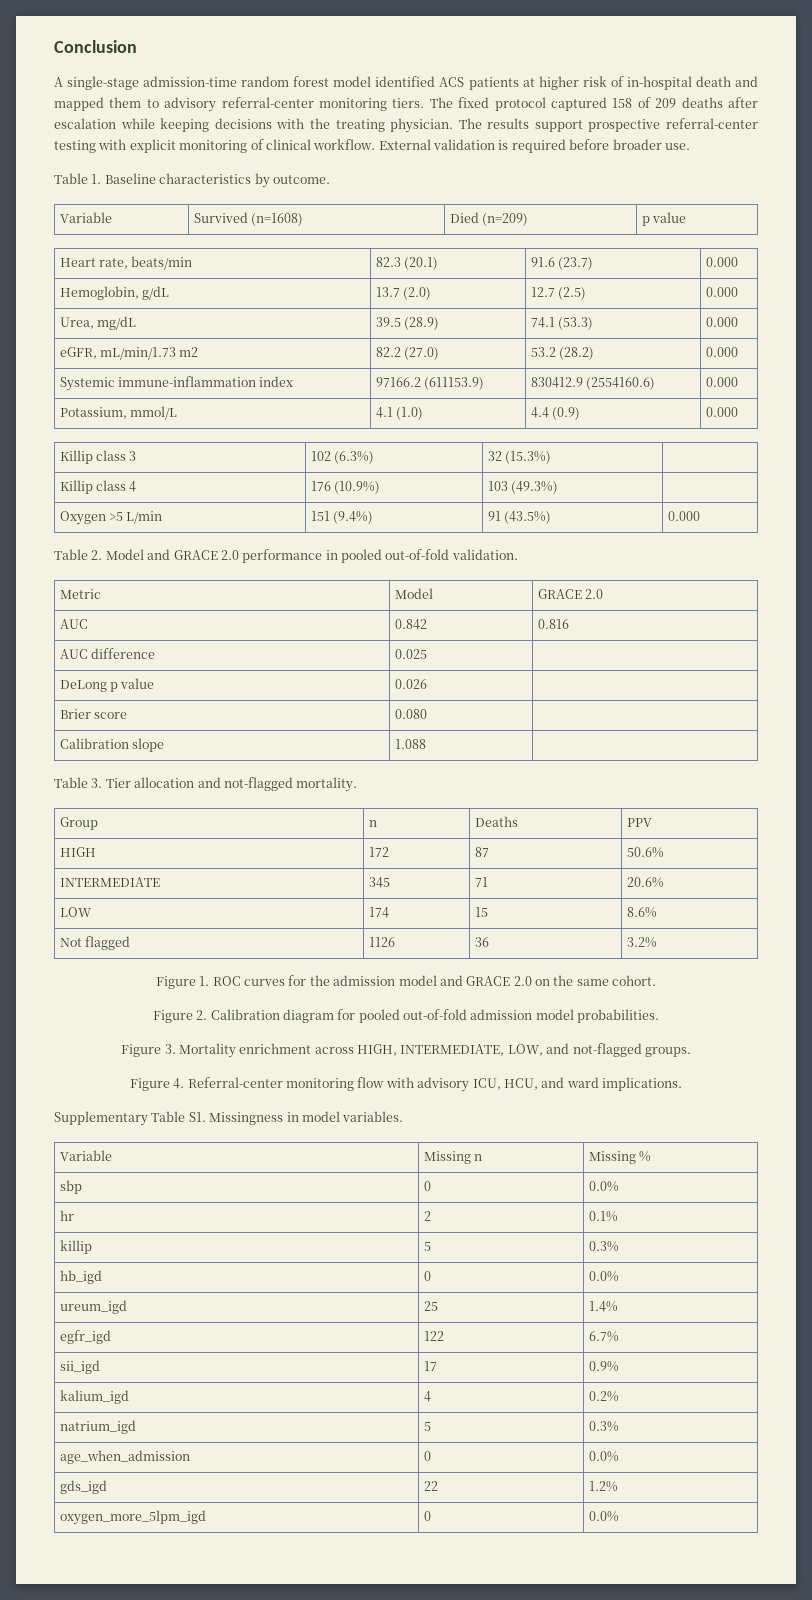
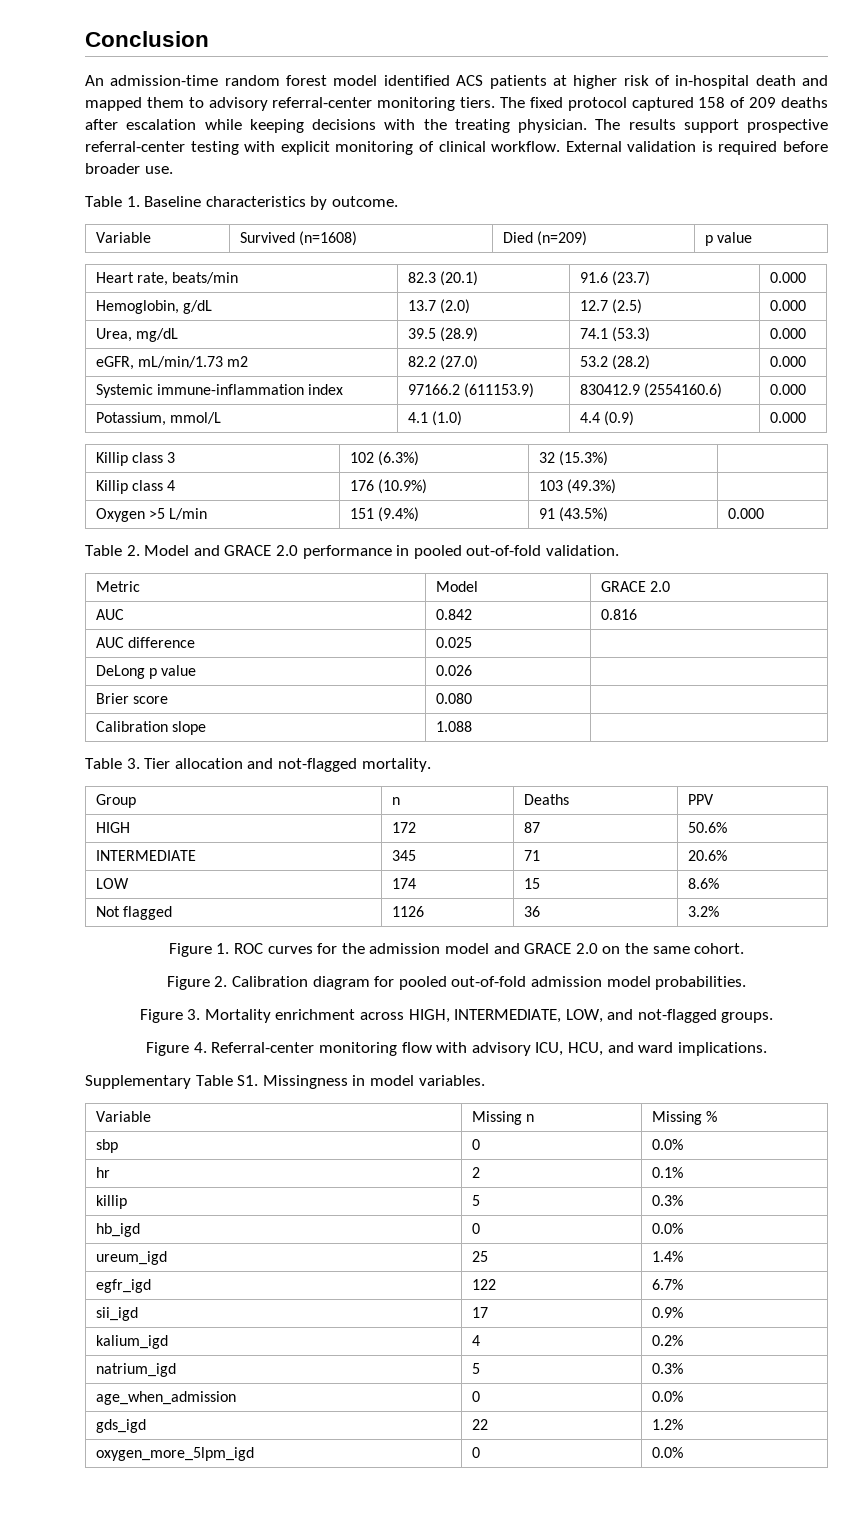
[54,76,140,90] A single-stage -> [85,75,104,86] An

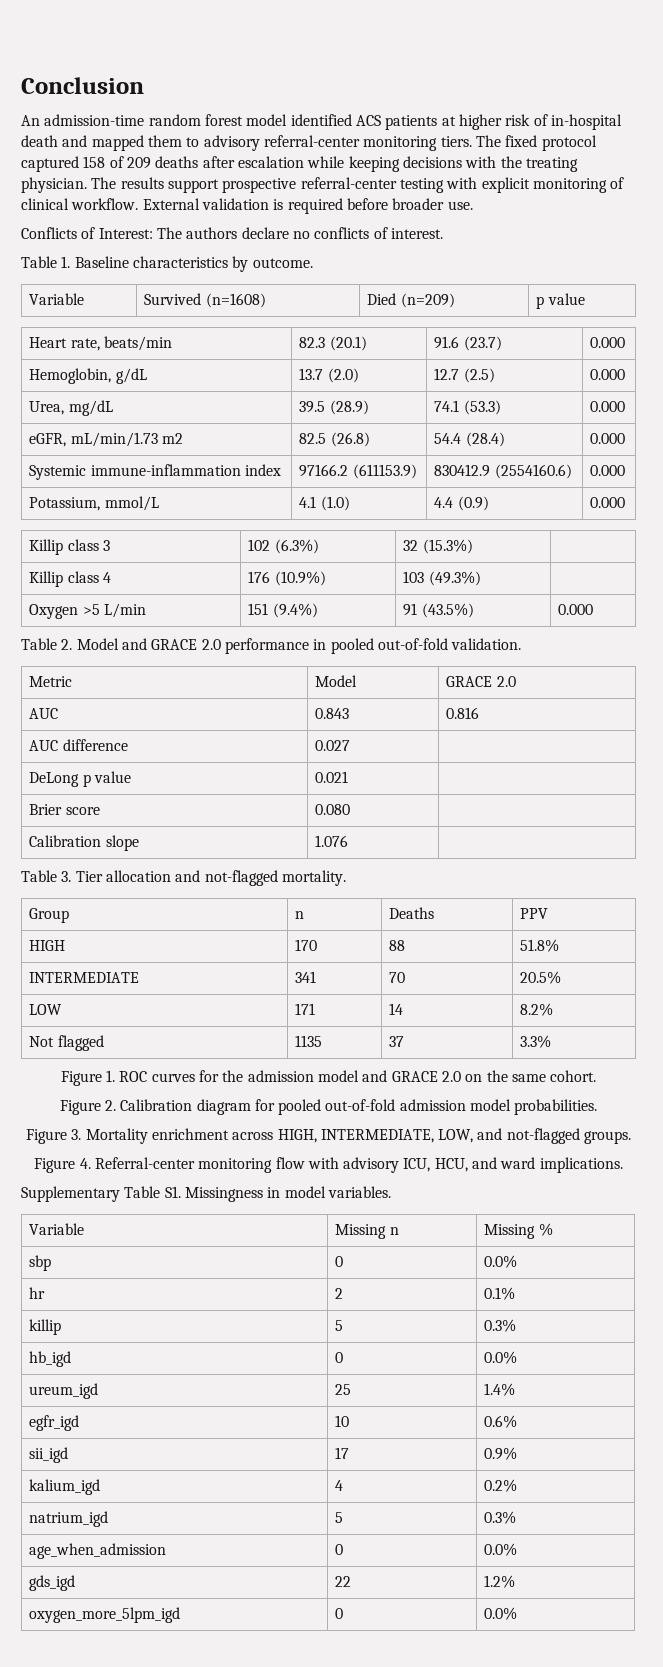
(173, 170) none -> [21,227,443,239] // Conflicts of Interest: The authors declare no conflicts of interest.
[407,355,479,370] [579,355,651,370] 82.2 (27.0) | 53.2 (28.2) -> [299,432,370,447] [434,432,505,447] 82.5 (26.8) | 54.4 (28.4)
[435,609,472,620] 0.842 -> [315,708,350,719] 0.843
[435,637,472,648] 0.025 -> [315,740,351,751] 0.027
[435,665,472,676] 0.026 -> [315,771,349,783] 0.021
[435,721,472,732] 1.088 -> [315,835,349,847] 1.076
[391,822,416,833] [523,822,540,833] [687,822,727,833] [95,850,196,861] [391,850,416,861] [523,850,540,861] [687,850,727,861] [95,878,129,889] [391,878,416,889] [523,878,540,889] [687,878,719,889] 172 | 87 | 50.6% // INTERMEDIATE | 345 | 71 | 20.6% // LOW | 174 | 15 | 8.6% -> [295,939,318,951] [389,940,406,951] [520,939,560,952] [29,972,140,983] [295,971,317,983] [389,972,406,983] [520,971,562,984] [29,1004,63,1015] [295,1003,316,1015] [389,1003,404,1015] [520,1003,554,1016] 170 | 88 | 51.8% // INTERMEDIATE | 341 | 70 | 20.5% // LOW | 171 | 14 | 8.2%
[391,906,424,917] [523,906,540,917] [687,906,719,917] 1126 | 36 | 3.2% -> [295,1035,323,1047] [389,1036,405,1047] [520,1035,552,1048] 1135 | 37 | 3.3%
[471,1279,496,1290] [651,1279,683,1290] 122 | 6.7% -> [335,1415,350,1427] [484,1415,518,1428] 10 | 0.6%

